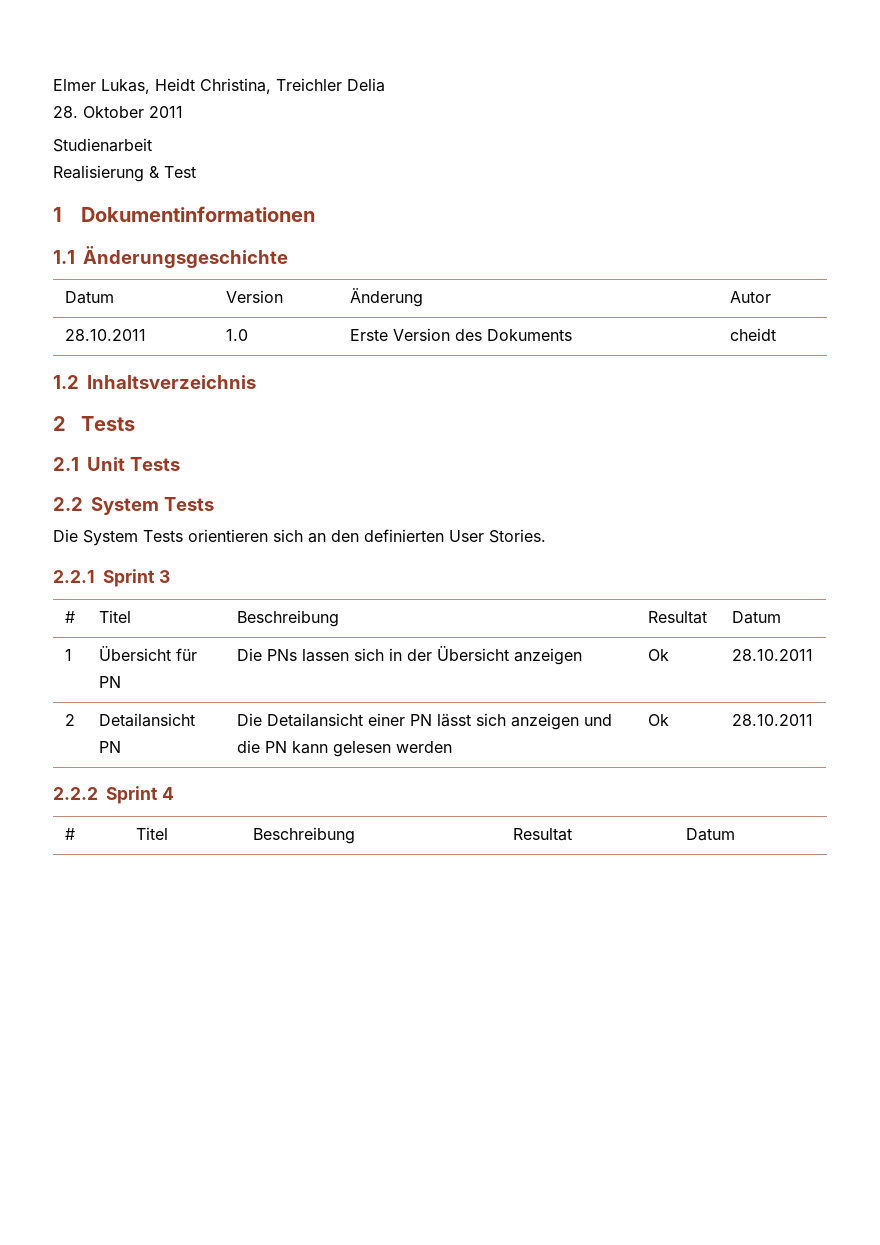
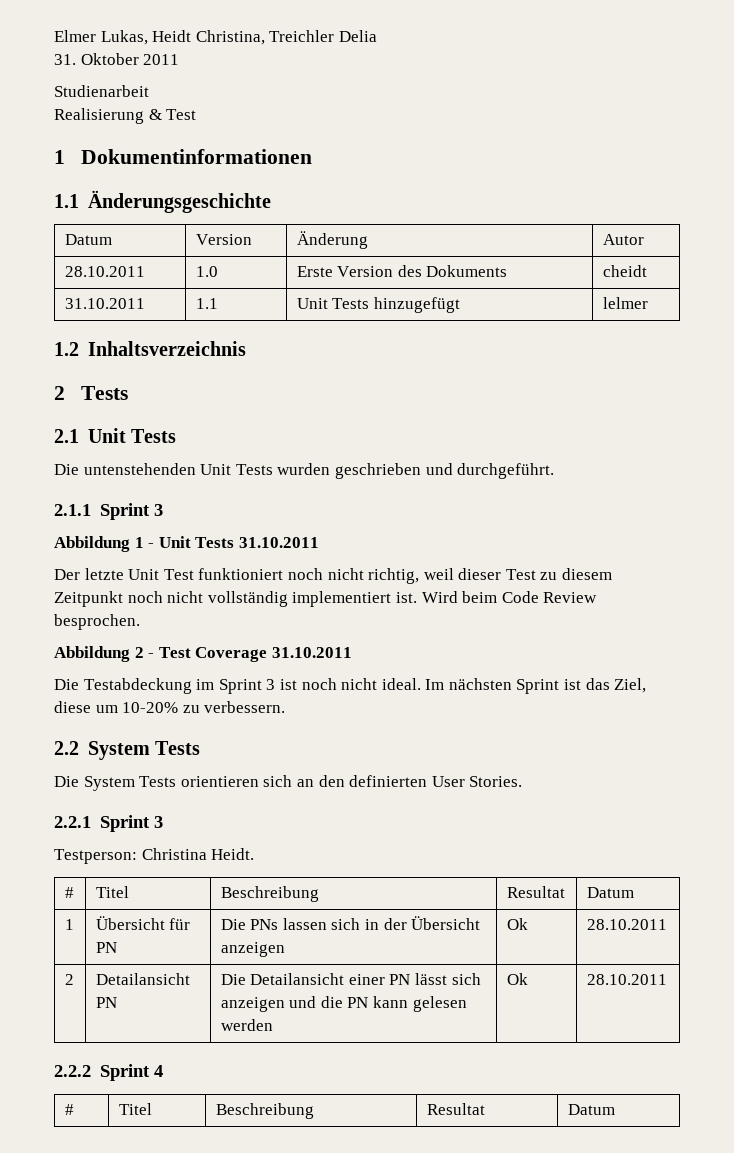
[53,106,78,118] 28. -> [54,54,76,65] 31.
(776, 334) none -> [64,298,145,309] [195,298,218,309] [296,297,460,313] [602,297,648,309] // 31.10.2011 | 1.1 | Unit Tests hinzugefügt | lelmer
(180, 464) none -> [54,463,555,479] [54,503,163,520] [54,536,319,552] [54,568,613,584] [54,591,598,607] [54,614,140,630] [54,646,352,662] [54,678,647,694] [54,701,286,713] // Die untenstehenden Unit Tests wurden geschrieben und durchgeführt. // 2.1.1 Sprint 3 // Abbildung 1 - Unit Tests 31.10.2011 // Der letzte Unit Test funktioniert noch nicht richtig, weil dieser Test zu diesem Zeitpunkt noch nicht vollständig implementiert ist. Wird beim Code Review besprochen. // Abbildung 2 - Test Coverage 31.10.2011 // Die Testabdeckung im Sprint 3 ist noch nicht ideal. Im nächsten Sprint ist das Ziel, diese um 10-20% zu verbessern.
(170, 576) none -> [54,848,255,864] // Testperson: Christina Heidt.

